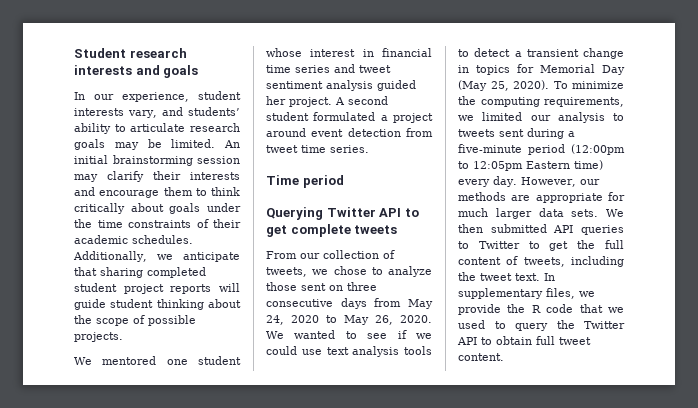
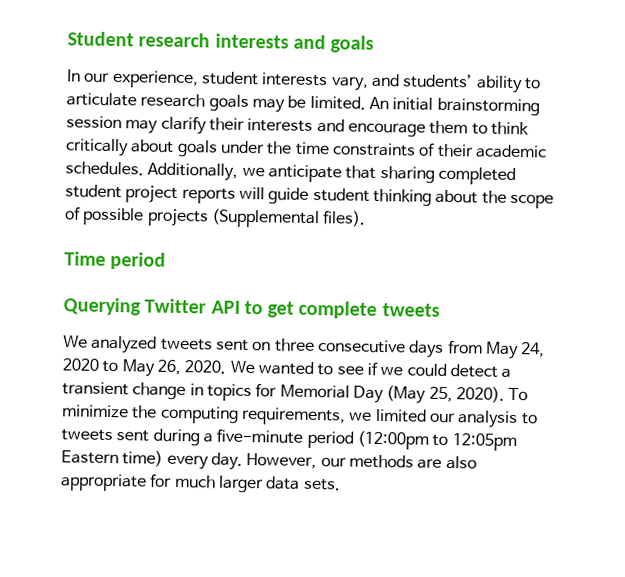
[74,332,123,342] [74,356,241,365] [266,48,432,57] [266,64,391,73] [266,80,416,91] [266,96,388,107] [266,112,433,123] [266,128,433,137] [266,145,369,153] projects. // We mentored one student whose interest in financial time series and tweet sentiment analysis guided her project. A second student formulated a project around event detection from tweet time series. -> [146,208,367,229] projects (Supplemental files).
[266,250,395,259] [266,266,432,277] [266,282,297,291] From our collection of tweets, we chose to analyze those -> [63,335,213,354] We analyzed tweets
[301,346,432,357] [458,49,469,57] use text analysis tools to -> (447, 370) none
(531, 198) none -> [445,455,477,470] also
[606,209,624,217] [458,224,624,235] [458,240,624,251] [458,256,624,267] [458,272,555,281] [458,288,595,299] [458,304,624,315] [458,320,625,331] [457,336,591,345] [458,353,504,361] We then submitted API queries to Twitter to get the full content of tweets, including the tweet text. In supplementary files, we provide the R code that we used to query the Twitter API to obtain full tweet content. -> (341, 484) none

